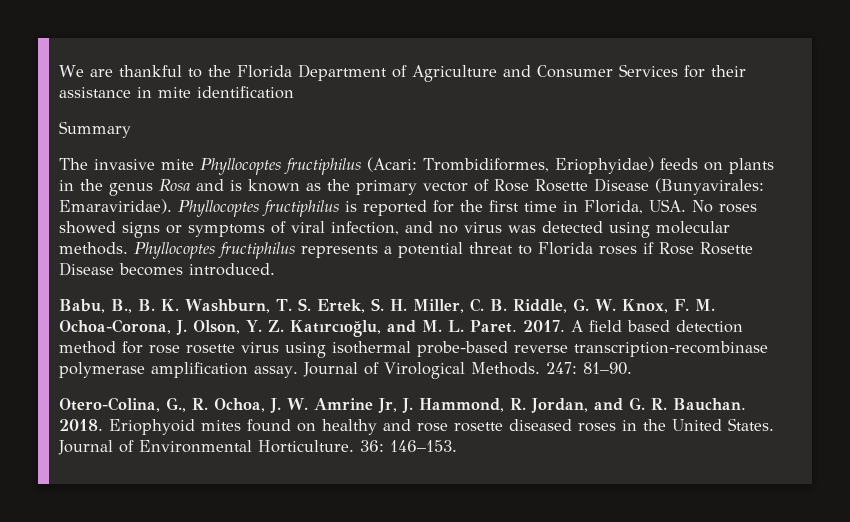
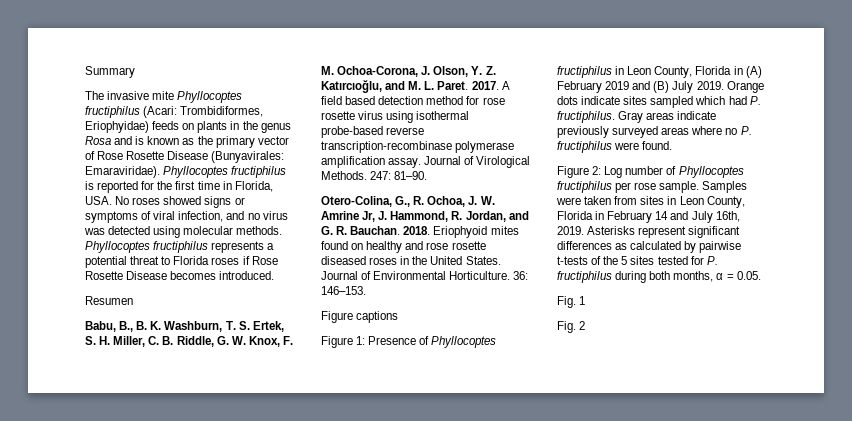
[59,64,746,82] [59,86,294,99] We are thankful to the Florida Department of Agriculture and Consumer Services for their assistance in mite identification // -> (85, 72) none
(275, 269) none -> [85,296,133,305] // Resumen
(457, 446) none -> [321,311,399,323] [321,336,497,348] [557,66,762,78] [557,81,764,93] [557,96,761,108] [557,111,717,123] [557,126,752,138] [557,141,673,153] [557,166,744,178] [557,181,748,193] [556,196,745,208] [557,211,740,223] [557,226,741,238] [557,241,742,253] [557,256,718,265] [557,271,761,283] [557,296,586,308] [557,321,586,333] // Figure captions // Figure 1: Presence of Phyllocoptes fructiphilus in Leon County, Florida in (A) February 2019 and (B) July 2019. Orange dots indicate sites sampled which had P. fructiphilus. Gray areas indicate previously surveyed areas where no P. fructiphilus were found. // Figure 2: Log number of Phyllocoptes fructiphilus per rose sample. Samples were taken from sites in Leon County, Florida in February 14 and July 16th, 2019. Asterisks represent significant differences as calculated by pairwise t-tests of the 5 sites tested for P. fructiphilus during both months, α = 0.05. // Fig. 1 // Fig. 2

